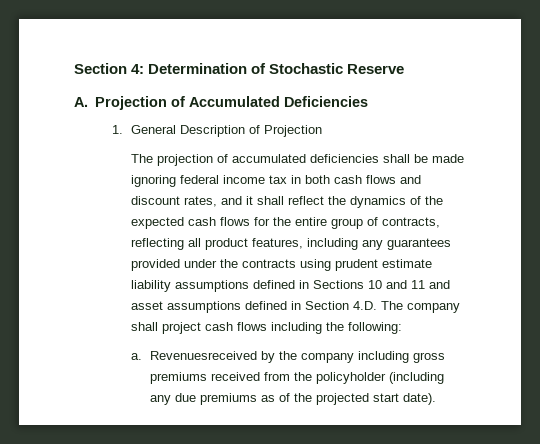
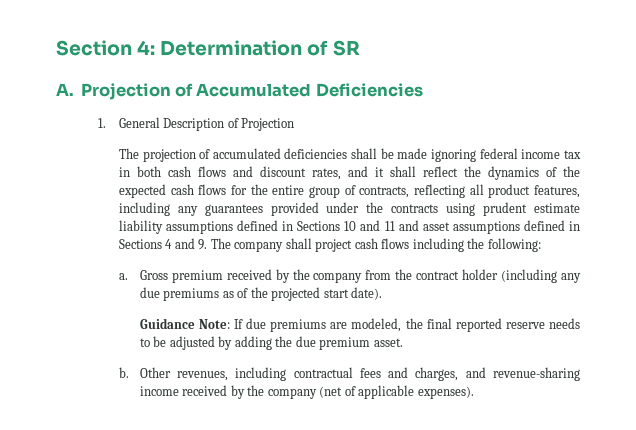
[269,63,405,74] Stochastic Reserve -> [332,40,360,56] SR
[304,301,377,310] Section 4.D. -> [118,238,208,250] Sections 4 and 9.
[149,351,445,363] [149,372,386,384] Revenuesreceived by the company including gross premiums received from the policyholder -> [139,269,499,283] Gross premium received by the company from the contract holder
(436, 399) none -> [139,318,581,332] [139,336,403,350] [118,367,580,381] [139,385,474,399] // Guidance Note: If due premiums are modeled, the final reported reserve needs to be adjusted by adding the due premium asset. // b. Other revenues, including contractual fees and charges, and revenue-sharing income received by the company (net of applicable expenses).

